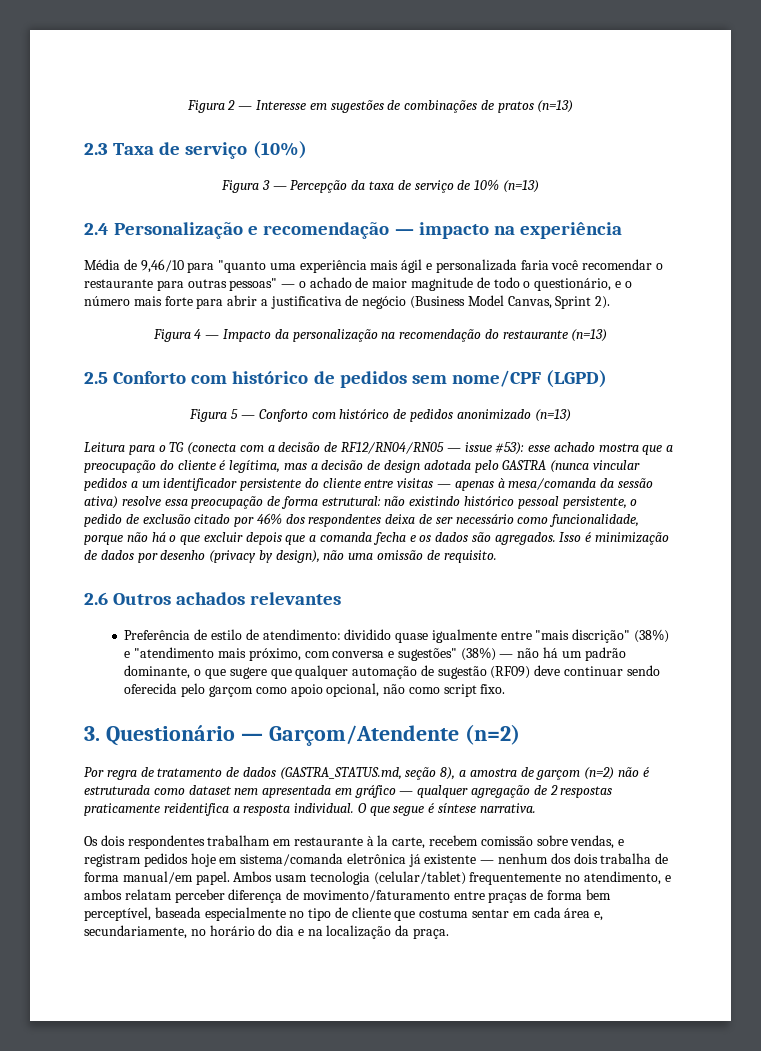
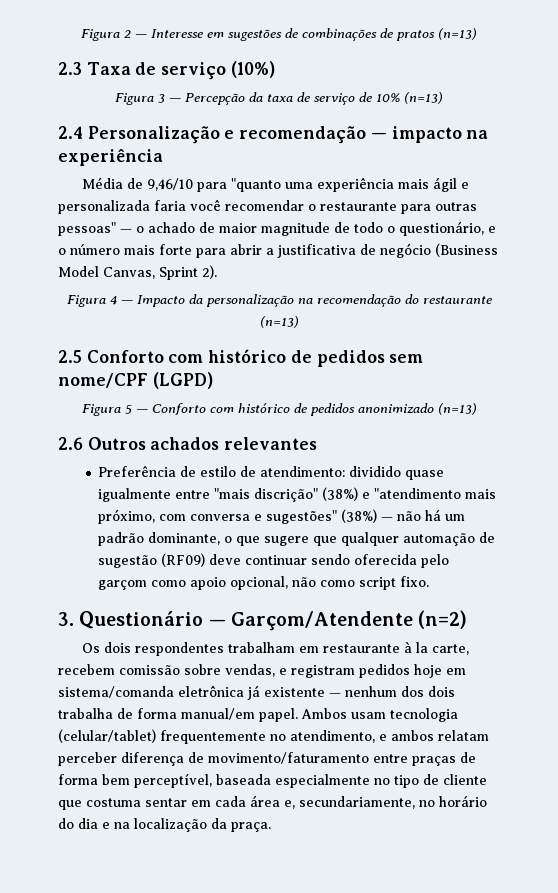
[84,442,674,455] [84,460,640,473] [84,478,653,491] [84,496,638,509] [84,513,640,527] [84,532,670,545] [84,550,497,563] // Leitura para o TG (conecta com a decisão de RF12/RN04/RN05 — issue #53): esse achado mostra que a preocupação do cliente é legítima, mas a decisão de design adotada pelo GASTRA (nunca vincular pedidos a um identificador persistente do cliente entre visitas — apenas à mesa/comanda da sessão ativa) resolve essa preocupação de forma estrutural: não existindo histórico pessoal persistente, o pedido de exclusão citado por 46% dos respondentes deixa de ser necessário como funcionalidade, porque não há o que excluir depois que a comanda fecha e os dados são agregados. Isso é minimização de dados por desenho (privacy by design), não uma omissão de requisito. -> (477, 409) none
[84,767,649,780] [84,785,613,798] [84,803,536,816] // Por regra de tratamento de dados (GASTRA_STATUS.md, seção 8), a amostra de garçom (n=2) não é estruturada como dataset nem apresentada em gráfico — qualquer agregação de 2 respostas praticamente reidentifica a resposta individual. O que segue é síntese narrativa. -> (468, 619) none

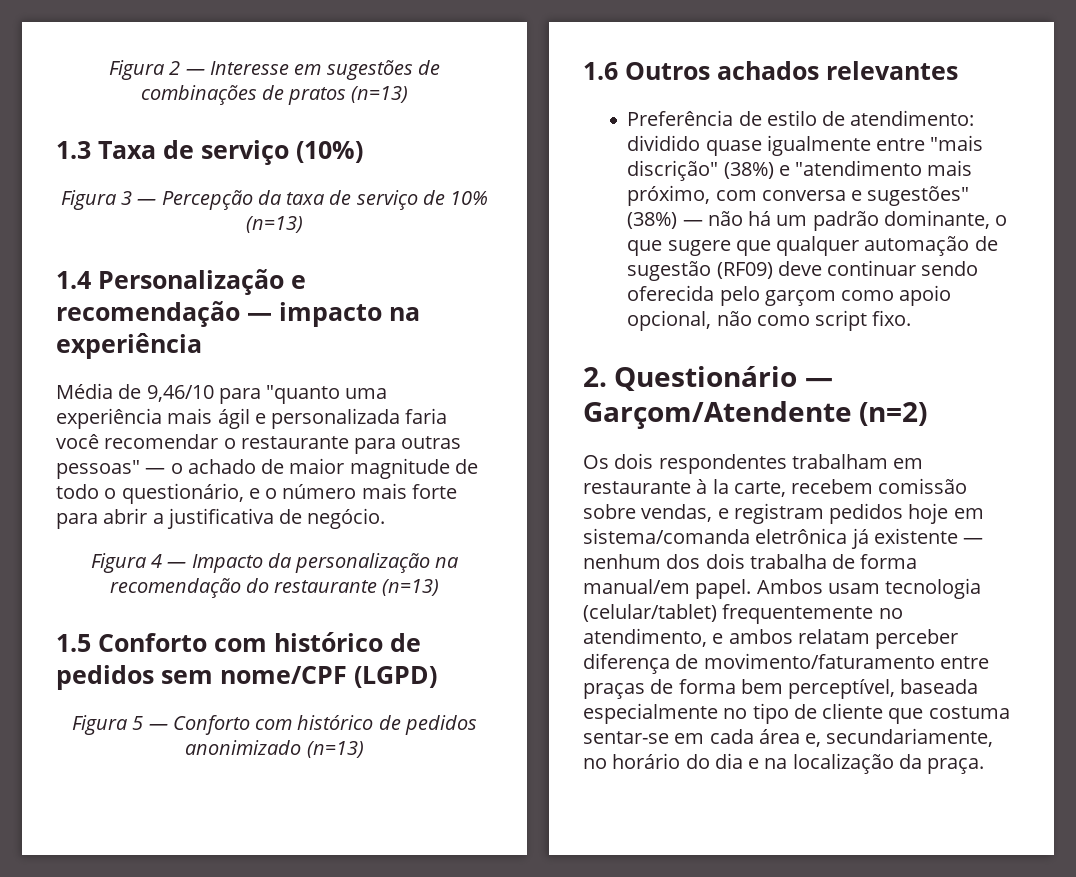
[58,62,82,75] 2.3 -> [56,141,91,159] 1.3
[58,126,83,139] 2.4 -> [56,271,91,289] 1.4
[380,243,498,258] [58,265,217,280] negócio (Business Model Canvas, Sprint 2). -> [307,508,386,529] negócio.
[58,350,82,363] 2.5 -> [56,634,91,652] 1.5
[58,437,83,450] 2.6 -> [583,62,618,80] 1.6
[58,612,74,626] 3. -> [583,367,607,387] 2.
[145,798,187,807] sentar -> [583,731,669,744] sentar-se

